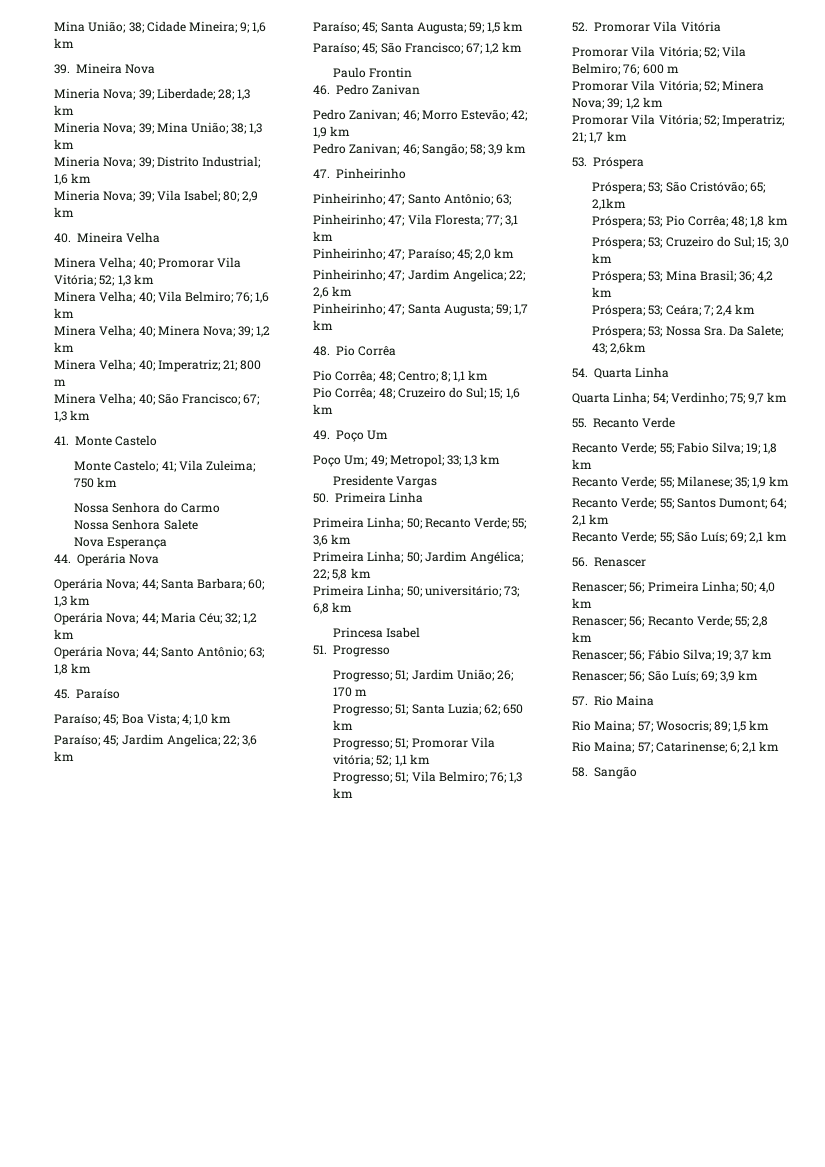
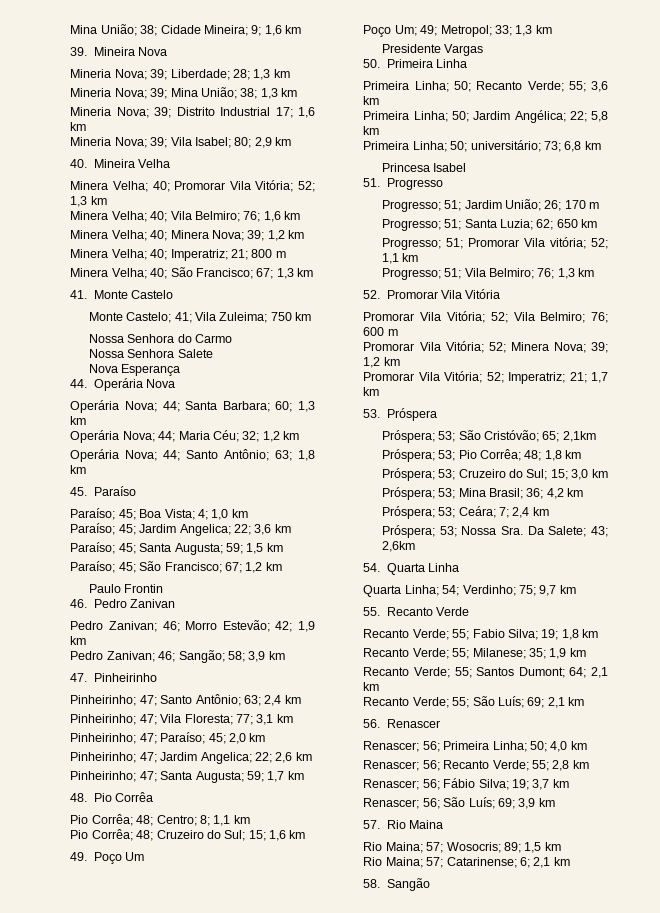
[202,156,262,168] Industrial; -> [220,107,293,118] Industrial 17;
(513, 199) none -> [264,695,301,706] 2,4 km

